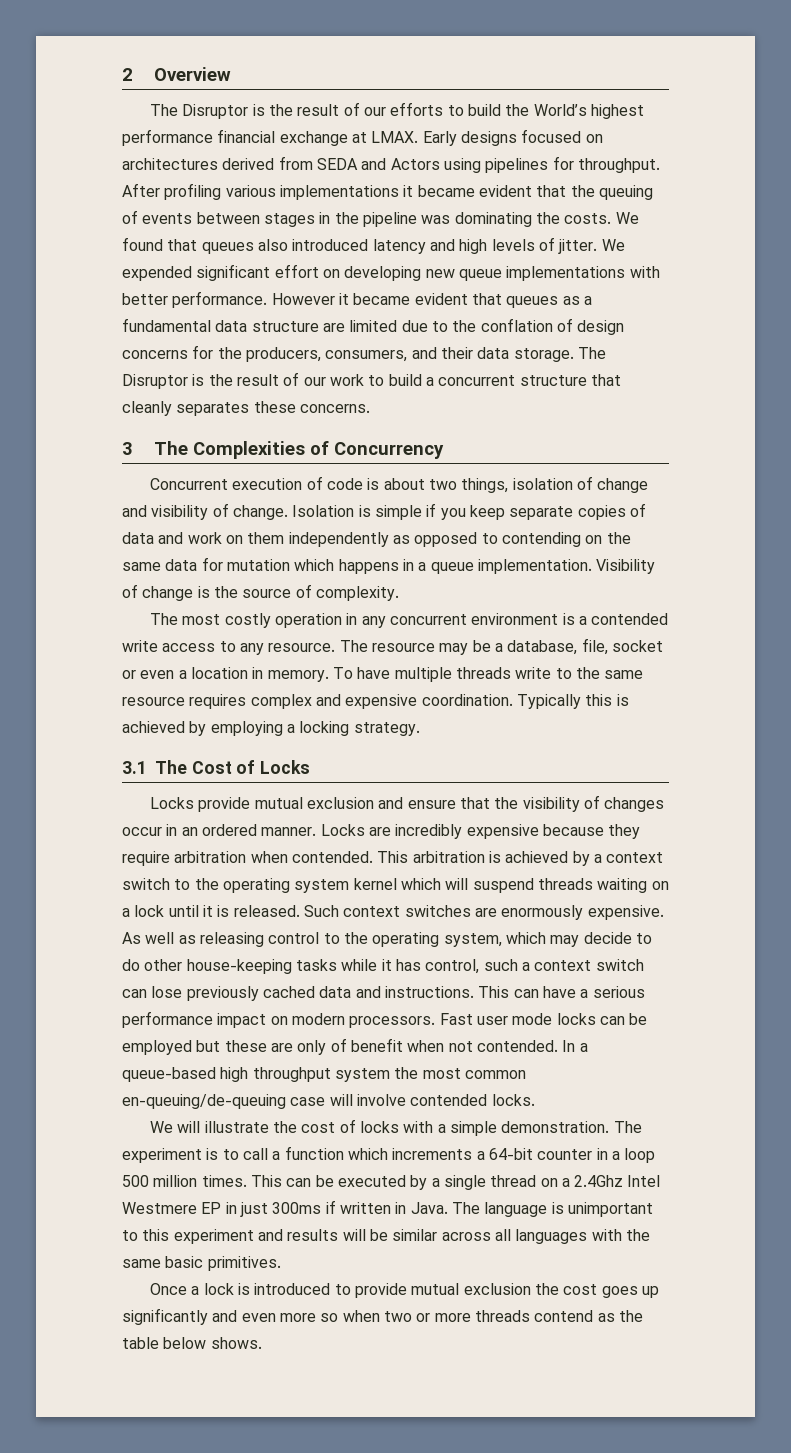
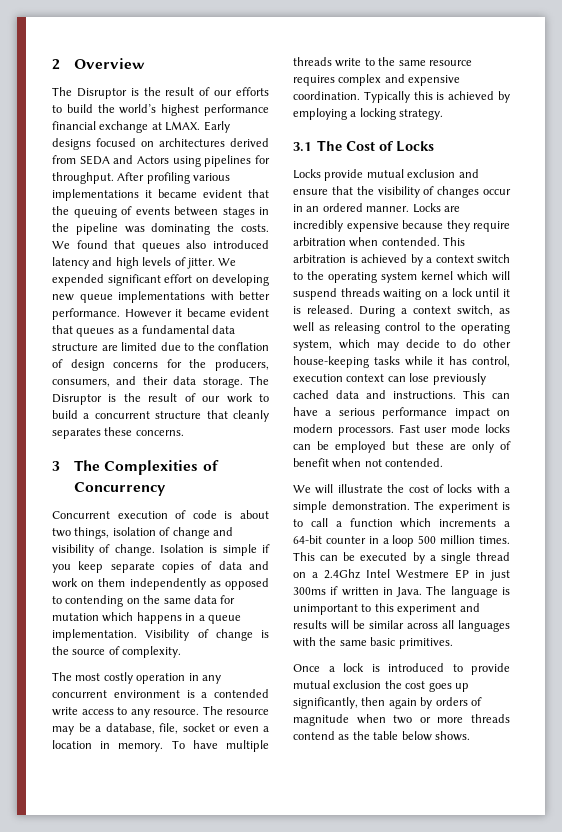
[533,104,587,116] World’s -> [119,104,157,114] world’s
[303,905,664,920] [122,932,141,944] Such context switches are enormously expensive. As -> [359,305,510,317] During a context switch, as
[483,959,644,971] such a context switch -> [293,374,385,382] execution context
[562,1040,588,1052] [122,1067,526,1082] [122,1094,535,1109] In a queue-based high throughput system the most common en-queuing/de-queuing case will involve contended locks. -> (444, 462) none
[122,1308,339,1325] significantly and even more so -> [293,697,482,709] [293,714,349,726] significantly, then again by orders of magnitude

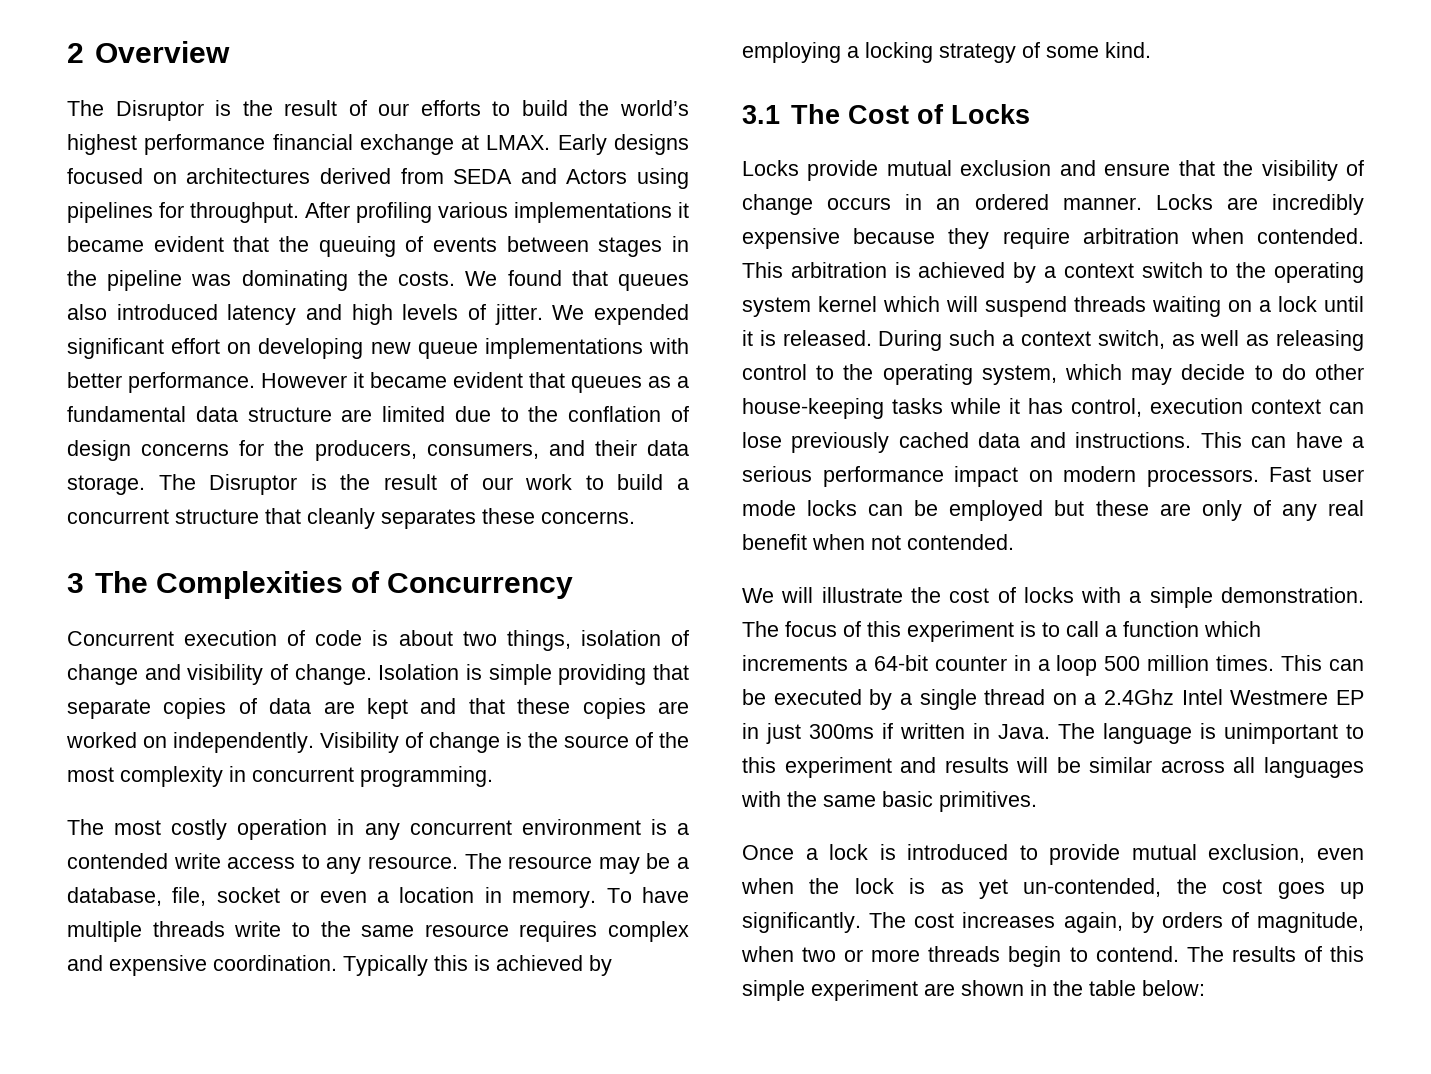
[262,544,270,553] [52,561,104,573] if you keep -> [558,664,689,685] providing that
[249,561,269,570] [52,578,269,590] [52,595,236,607] [52,612,241,624] [52,629,137,641] and work on them independently as opposed to contending on the same data for mutation which happens in a queue implementation. -> [323,698,689,719] [66,732,314,753] are kept and that these copies are worked on independently.
[122,646,182,658] complexity. -> [659,732,689,748] [67,766,493,787] the most complexity in concurrent programming.
[399,109,444,120] strategy. -> [939,42,1151,63] strategy of some kind.
[437,186,511,198] changes occur -> [742,194,892,215] change occurs
(395, 311) none -> [949,330,996,346] such
(511, 445) none -> [1281,500,1364,521] any real
(434, 505) none -> [785,621,901,637] focus of this
[333,680,469,692] [293,697,417,709] exclusion the cost goes up significantly, then again -> [1208,844,1364,863] [741,878,1364,899] [742,912,1123,933] exclusion, even when the lock is as yet un-contended, the cost goes up significantly. The cost increases again,
[293,714,349,726] magnitude -> [1257,912,1364,933] magnitude,
[293,731,470,741] contend as the table below shows. -> [1008,946,1364,967] [742,980,1205,1001] begin to contend. The results of this simple experiment are shown in the table below:

